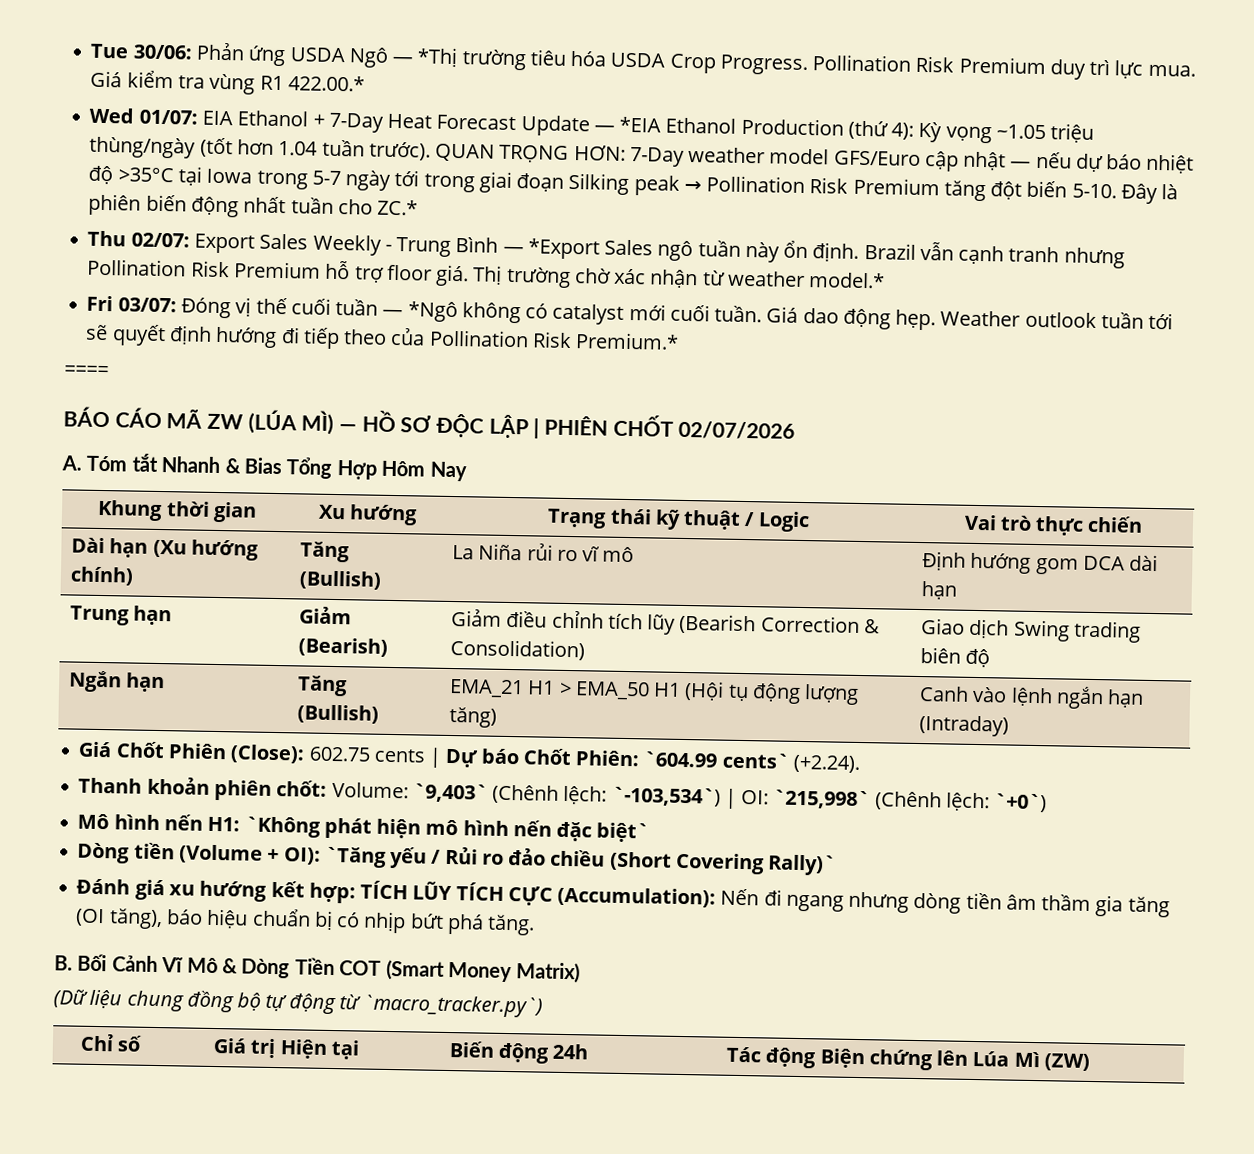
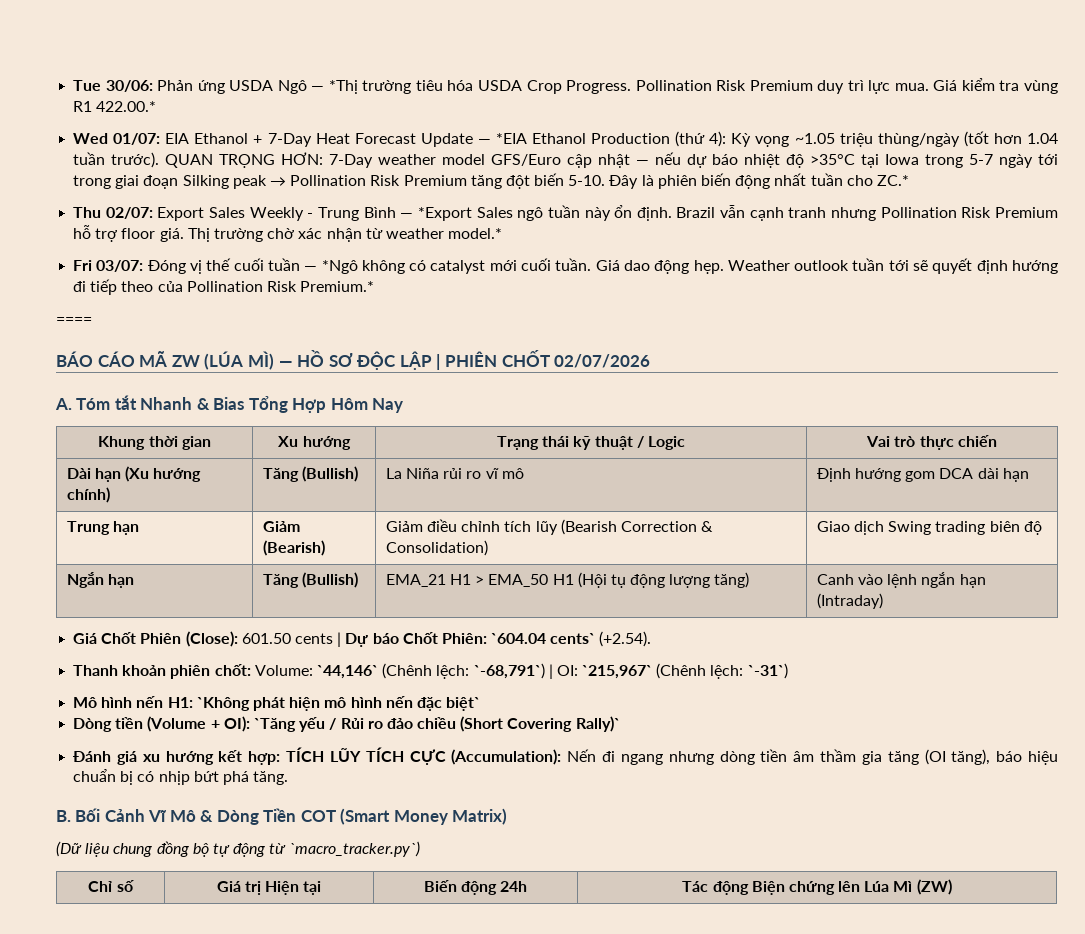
[308,746,371,762] 602.75 -> [241,633,291,644] 601.50
[643,751,860,774] `604.99 cents` (+2.24). -> [491,631,652,647] `604.04 cents` (+2.54).
[412,783,721,807] `9,403` (Chênh lệch: `-103,534`) -> [316,663,545,679] `44,146` (Chênh lệch: `-68,791`)
[773,789,1048,813] `215,998` (Chênh lệch: `+0`) -> [582,663,788,679] `215,967` (Chênh lệch: `-31`)

